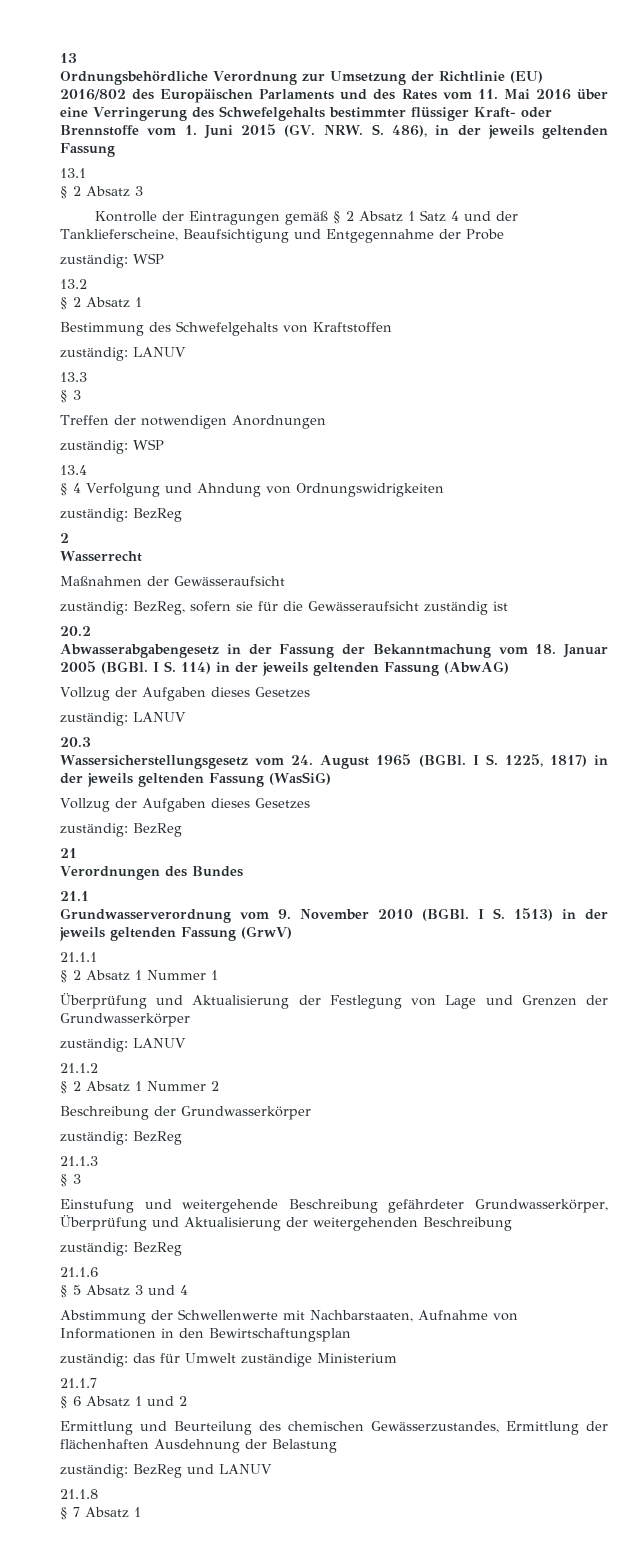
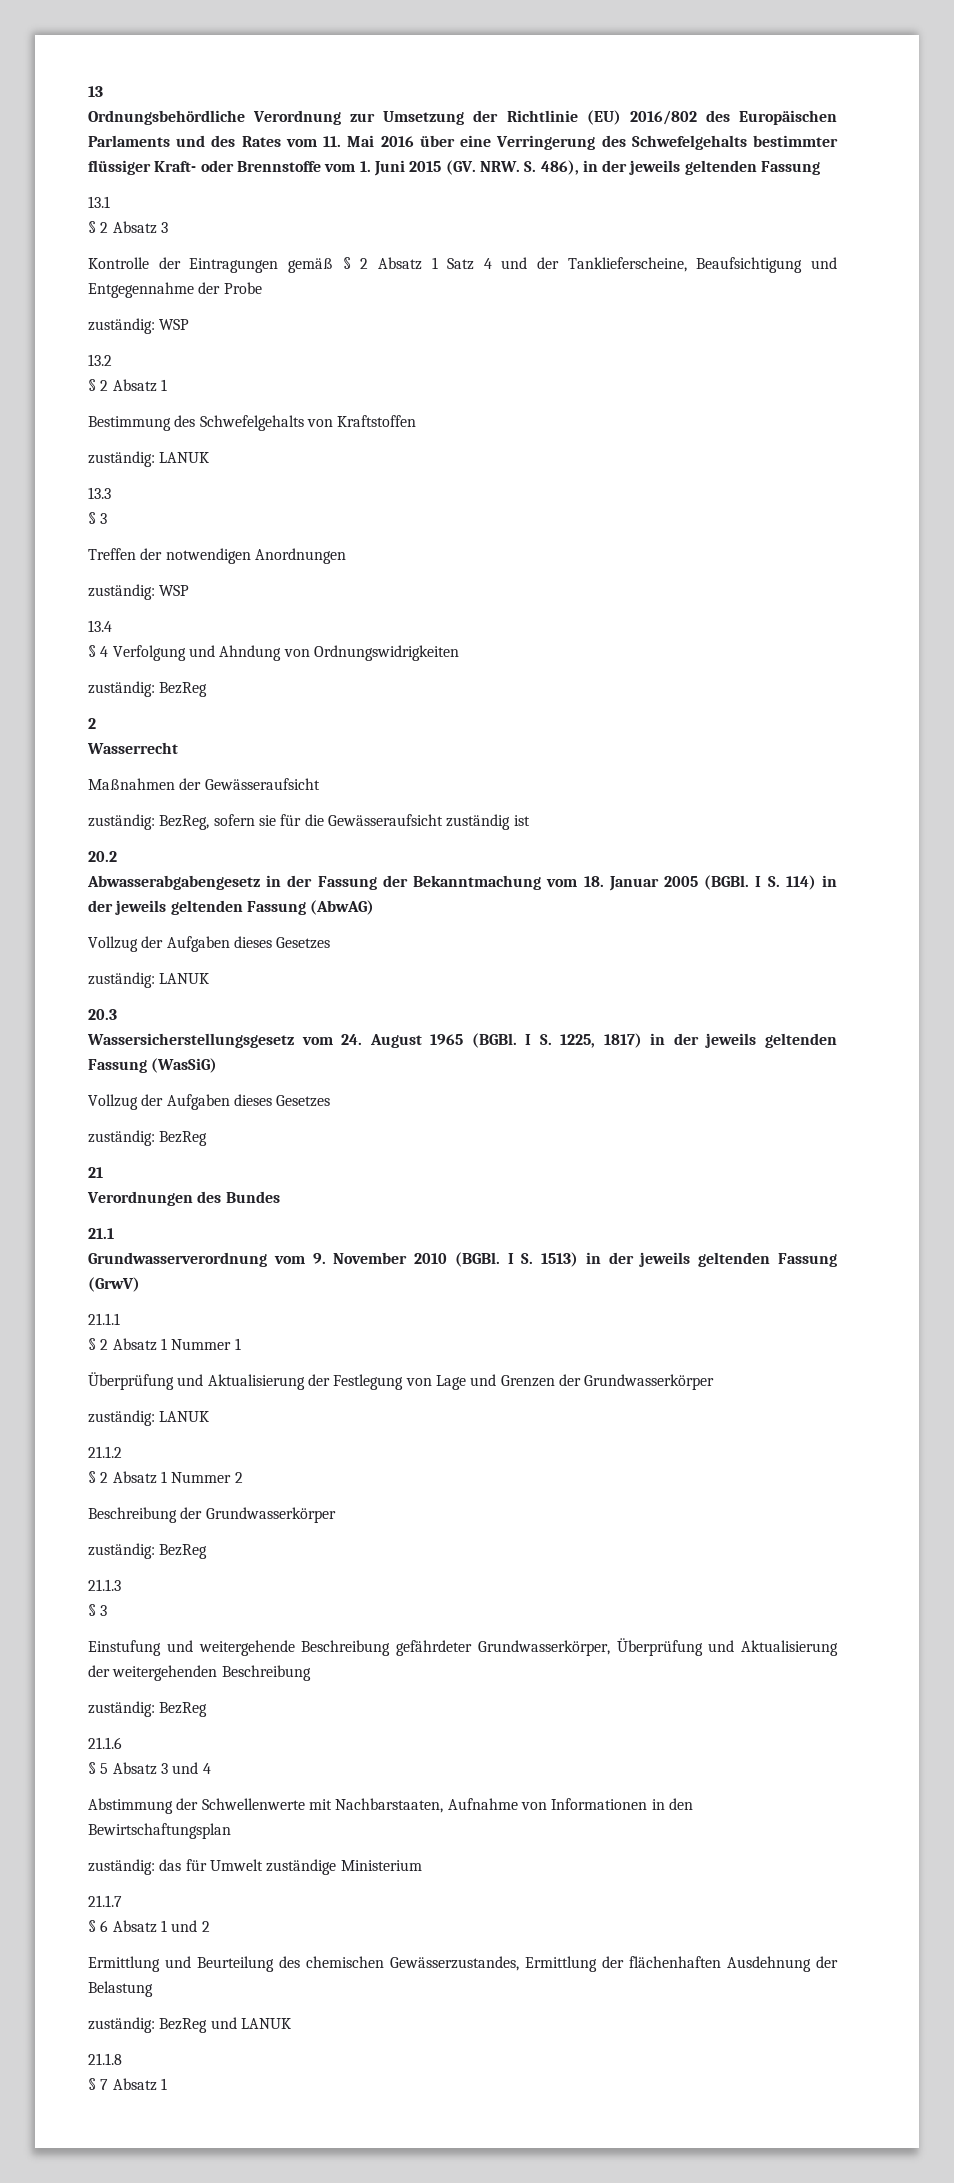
[133,347,186,357] LANUV -> [159,452,210,463] LANUK
[133,712,186,722] LANUV -> [159,973,210,984] LANUK
[133,1038,186,1048] LANUV -> [159,1411,210,1422] LANUK
[219,1464,272,1474] LANUV -> [240,2018,291,2029] LANUK

